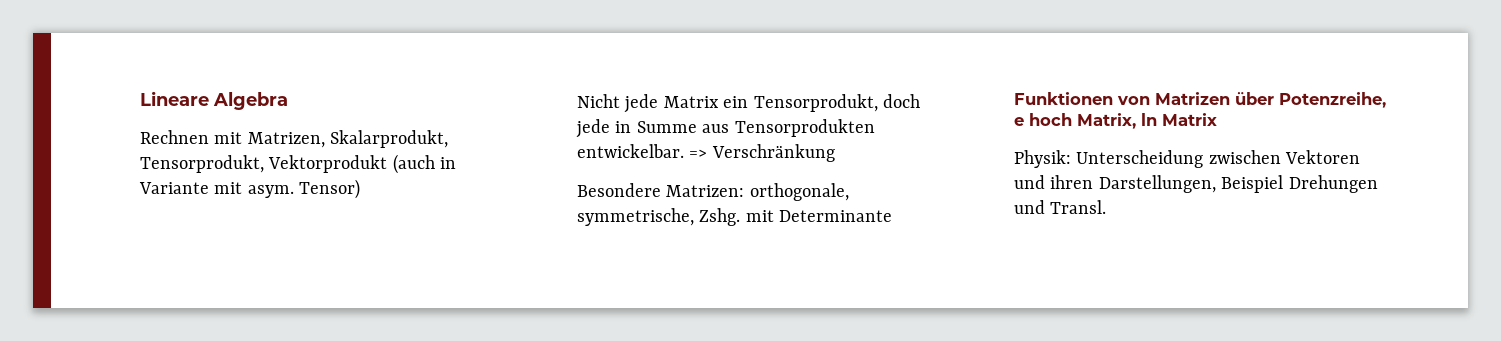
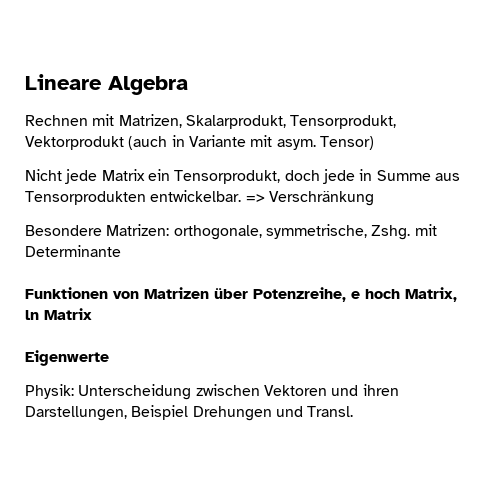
(1217, 119) none -> [25,350,109,366] // Eigenwerte

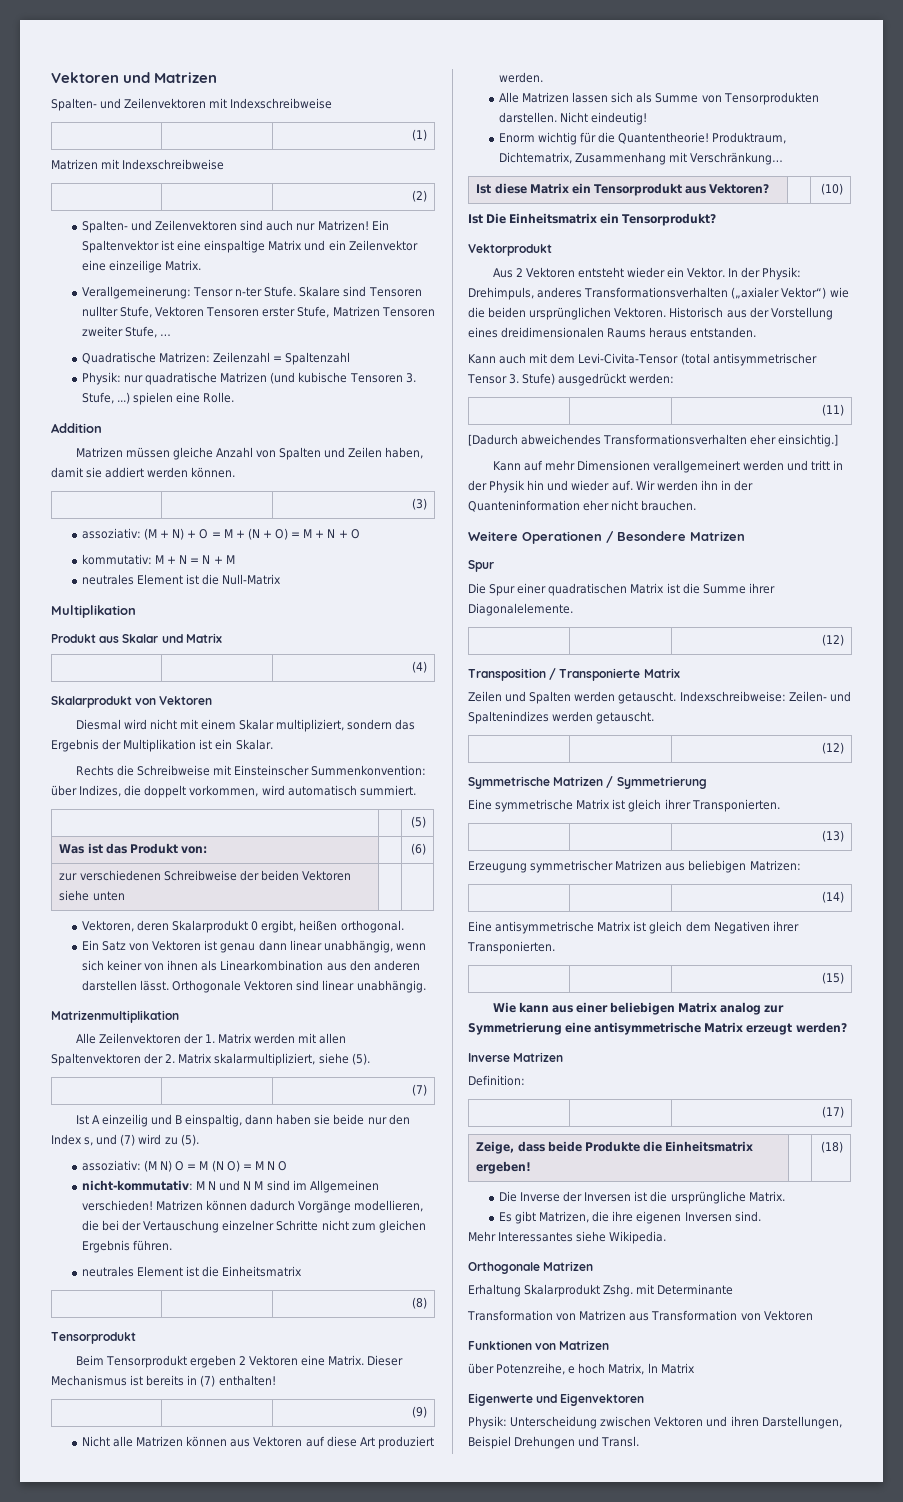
[25,74,188,95] [25,114,397,129] [25,135,374,150] [25,169,460,184] [25,190,374,206] [25,224,437,240] [25,245,121,257] Lineare Algebra // Rechnen mit Matrizen, Skalarprodukt, Tensorprodukt, Vektorprodukt (auch in Variante mit asym. Tensor) // Nicht jede Matrix ein Tensorprodukt, doch jede in Summe aus Tensorprodukten entwickelbar. => Verschränkung // Besondere Matrizen: orthogonale, symmetrische, Zshg. mit Determinante -> [51,72,218,83] [51,98,333,111] [411,129,427,141] [51,159,225,170] [411,190,427,202] [81,220,389,233] [81,240,418,253] [81,260,202,273] [81,286,422,299] [81,306,435,318] [81,326,172,338] [81,352,351,365] [81,372,416,385] [81,392,235,405] [51,423,102,433] [75,447,424,460] [51,467,236,478] [411,498,427,510] [81,528,360,540] [81,554,235,565] [81,574,282,585] [51,605,136,618] [51,633,222,643] [411,661,427,673] [51,696,213,708] [75,719,416,732] [51,739,273,752] [75,765,427,776] [51,785,416,798] [410,816,426,828] [59,843,207,854] [410,843,426,855] [59,870,351,881] [59,890,125,901] [81,920,404,933] [81,940,426,953] [81,960,420,971] [81,980,426,993] [51,1010,179,1023] [75,1033,347,1044] [51,1053,370,1066] [411,1084,427,1096] [75,1114,410,1127] [51,1134,199,1146] [81,1160,288,1172] [81,1180,379,1193] [81,1200,424,1213] [81,1220,426,1233] [81,1240,173,1253] [81,1266,303,1277] [411,1297,427,1309] [51,1332,136,1344] [75,1355,404,1368] [51,1375,276,1387] [411,1406,427,1418] [81,1436,434,1449] [498,72,543,83] [498,92,819,105] [498,112,648,125] [498,132,787,145] [498,152,784,165] [476,183,770,196] [820,183,843,195] [468,213,717,226] [468,244,552,256] [492,267,802,280] [468,287,849,300] [468,307,833,320] [468,327,757,338] [468,353,817,366] [467,373,675,386] [821,404,844,416] [468,434,839,447] [492,460,844,473] [468,480,754,493] [468,500,697,512] [468,531,745,544] [468,560,494,572] [468,583,775,596] [468,603,573,616] [821,634,844,646] [468,668,680,681] [468,691,851,704] [468,711,655,724] [821,742,844,754] [468,776,707,789] [468,799,780,812] [821,830,844,842] [468,860,801,873] [821,891,844,903] [468,921,799,934] [467,941,555,954] [821,972,844,984] [492,1002,785,1015] [468,1022,847,1035] [468,1052,564,1062] [468,1075,525,1086] [821,1106,844,1118] [476,1141,753,1154] [476,1161,532,1174] [820,1141,843,1153] [498,1191,785,1204] [498,1211,761,1224] [468,1231,667,1244] [468,1261,594,1274] [468,1284,734,1297] [467,1310,813,1321] Vektoren und Matrizen // Spalten- und Zeilenvektoren mit Indexschreibweise // | | (1) // Matrizen mit Indexschreibweise // | | (2) // Spalten- und Zeilenvektoren sind auch nur Matrizen! Ein Spaltenvektor ist eine einspaltige Matrix und ein Zeilenvektor eine einzeilige Matrix. // Verallgemeinerung: Tensor n-ter Stufe. Skalare sind Tensoren nullter Stufe, Vektoren Tensoren erster Stufe, Matrizen Tensoren zweiter Stufe, … // Quadratische Matrizen: Zeilenzahl = Spaltenzahl // Physik: nur quadratische Matrizen (und kubische Tensoren 3. Stufe, ...) spielen eine Rolle. // Addition // Matrizen müssen gleiche Anzahl von Spalten und Zeilen haben, damit sie addiert werden können. // | | (3) // assoziativ: (M + N) + O = M + (N + O) = M + N + O // kommutativ: M + N = N + M // neutrales Element ist die Null-Matrix // Multiplikation // Produkt aus Skalar und Matrix // | | (4) // Skalarprodukt von Vektoren // Diesmal wird nicht mit einem Skalar multipliziert, sondern das Ergebnis der Multiplikation ist ein Skalar. // Rechts die Schreibweise mit Einsteinscher Summenkonvention: über Indizes, die doppelt vorkommen, wird automatisch summiert. // | | (5) // Was ist das Produkt von: | | (6) // zur verschiedenen Schreibweise der beiden Vektoren siehe unten | | // Vektoren, deren Skalarprodukt 0 ergibt, heißen orthogonal. // Ein Satz von Vektoren ist genau dann linear unabhängig, wenn sich keiner von ihnen als Linearkombination aus den anderen darstellen lässt. Orthogonale Vektoren sind linear unabhängig. // Matrizenmultiplikation // Alle Zeilenvektoren der 1. Matrix werden mit allen Spaltenvektoren der 2. Matrix skalarmultipliziert, siehe (5). // | | (7) // Ist A einzeilig und B einspaltig, dann haben sie beide nur den Index s, und (7) wird zu (5). // assoziativ: (M N) O = M (N O) = M N O // nicht-kommutativ: M N und N M sind im Allgemeinen verschieden! Matrizen können dadurch Vorgänge modellieren, die bei der Vertauschung einzelner Schritte nicht zum gleichen Ergebnis führen. // neutrales Element ist die Einheitsmatrix // | | (8) // Tensorprodukt // Beim Tensorprodukt ergeben 2 Vektoren eine Matrix. Dieser Mechanismus ist bereits in (7) enthalten! // | | (9) // Nicht alle Matrizen können aus Vektoren auf diese Art produziert werden. // Alle Matrizen lassen sich als Summe von Tensorprodukten darstellen. Nicht eindeutig! // Enorm wichtig für die Quantentheorie! Produktraum, Dichtematrix, Zusammenhang mit Verschränkung… // Ist diese Matrix ein Tensorprodukt aus Vektoren? | | (10) // Ist Die Einheitsmatrix ein Tensorprodukt? // Vektorprodukt // Aus 2 Vektoren entsteht wieder ein Vektor. In der Physik: Drehimpuls, anderes Transformationsverhalten („axialer Vektor“) wie die beiden ursprünglichen Vektoren. Historisch aus der Vorstellung eines dreidimensionalen Raums heraus entstanden. // Kann auch mit dem Levi-Civita-Tensor (total antisymmetrischer Tensor 3. Stufe) ausgedrückt werden: // | | (11) // [Dadurch abweichendes Transformationsverhalten eher einsichtig.] // Kann auf mehr Dimensionen verallgemeinert werden und tritt in der Physik hin und wieder auf. Wir werden ihn in der Quanteninformation eher nicht brauchen. // Weitere Operationen / Besondere Matrizen // Spur // Die Spur einer quadratischen Matrix ist die Summe ihrer Diagonalelemente. // | | (12) // Transposition / Transponierte Matrix // Zeilen und Spalten werden getauscht. Indexschreibweise: Zeilen- und Spaltenindizes werden getauscht. // | | (12) // Symmetrische Matrizen / Symmetrierung // Eine symmetrische Matrix ist gleich ihrer Transponierten. // | | (13) // Erzeugung symmetrischer Matrizen aus beliebigen Matrizen: // | | (14) // Eine antisymmetrische Matrix ist gleich dem Negativen ihrer Transponierten. // | | (15) // Wie kann aus einer beliebigen Matrix analog zur Symmetrierung eine antisymmetrische Matrix erzeugt werden? // Inverse Matrizen // Definition: // | | (17) // Zeige, dass beide Produkte die Einheitsmatrix ergeben! | | (18) // Die Inverse der Inversen ist die ursprüngliche Matrix. // Es gibt Matrizen, die ihre eigenen Inversen sind. // Mehr Interessantes siehe Wikipedia. // Orthogonale Matrizen // Erhaltung Skalarprodukt Zshg. mit Determinante // Transformation von Matrizen aus Transformation von Vektoren
(209, 293) none -> (610, 1345) //
(109, 358) none -> [536,1393,645,1406] und Eigenvektoren

